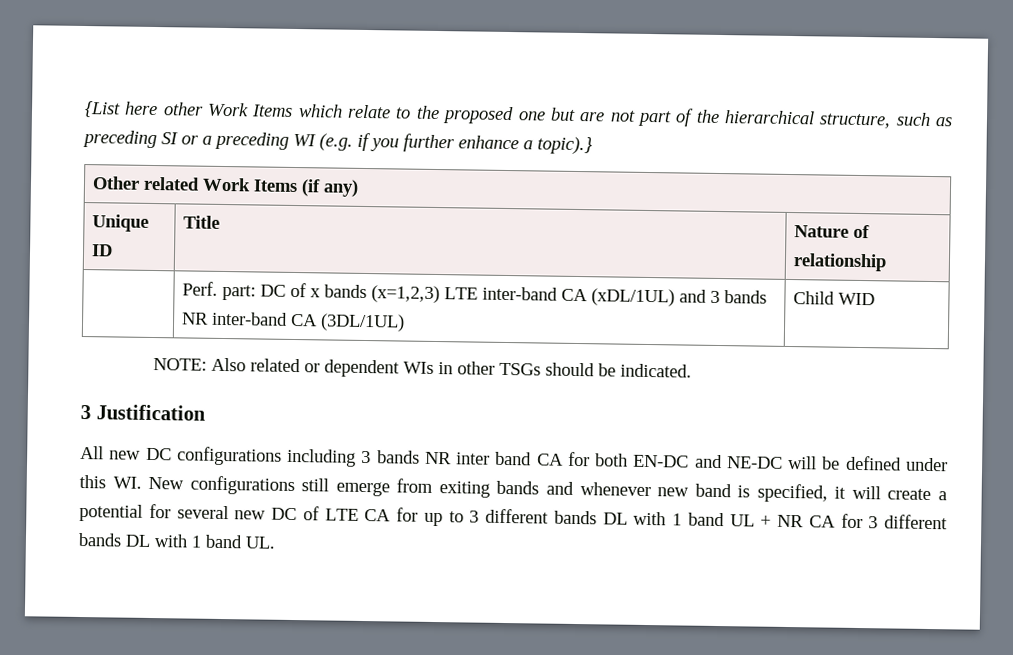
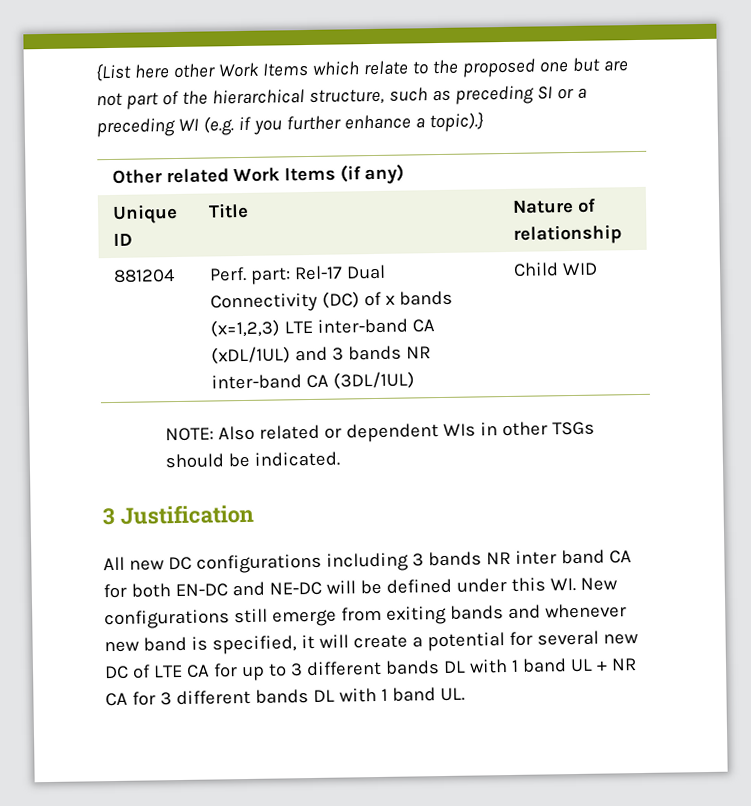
(887, 262) none -> [112,269,175,283] 881204
[259,284,286,297] DC -> [293,264,386,281] [209,291,360,313] Rel-17 Dual Connectivity (DC)

